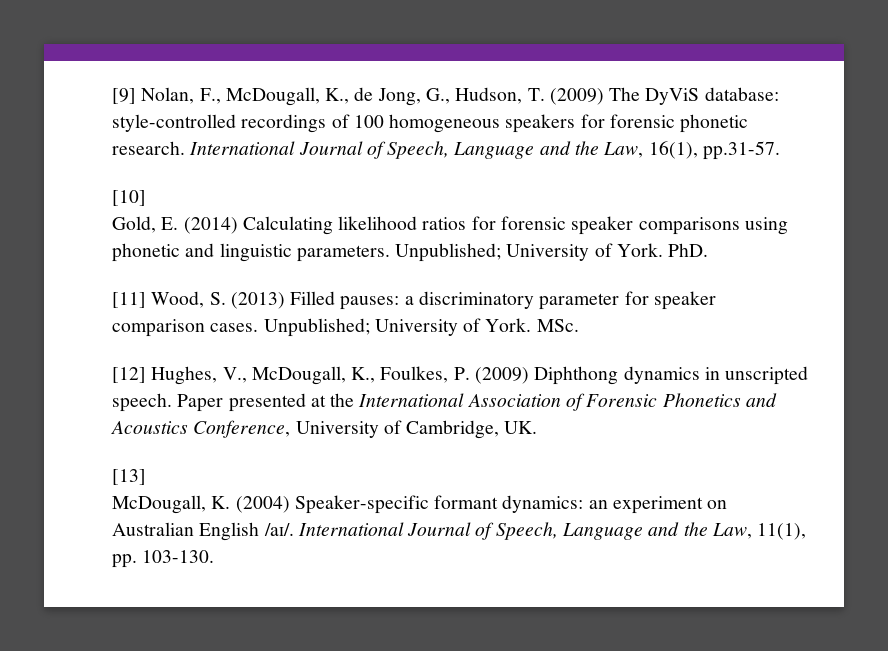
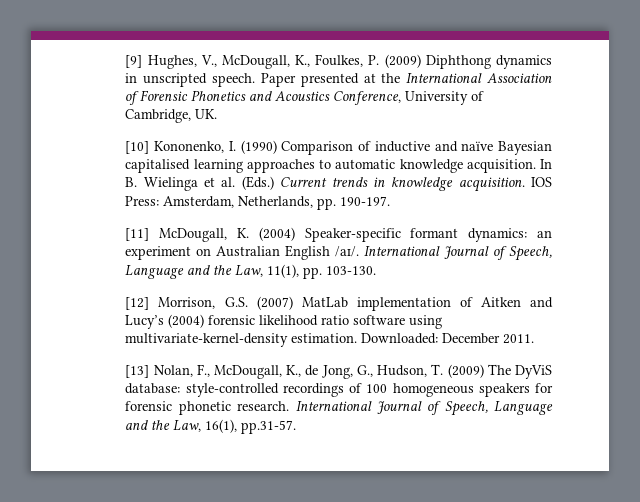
(137, 96) none -> [147,54,553,69] [125,73,552,87] [125,90,485,105] [125,109,218,123] [125,140,552,155] [125,159,552,173] [125,176,552,192] [125,196,391,210] [125,227,552,242] [125,245,552,261] [125,264,377,279] [125,296,553,311] [125,314,443,329] [125,333,535,347] [125,365,150,378] Hughes, V., McDougall, K., Foulkes, P. (2009) Diphthong dynamics in unscripted speech. Paper presented at the International Association of Forensic Phonetics and Acoustics Conference, University of Cambridge, UK. // [10] Kononenko, I. (1990) Comparison of inductive and naïve Bayesian capitalised learning approaches to automatic knowledge acquisition. In B. Wielinga et al. (Eds.) Current trends in knowledge acquisition. IOS Press: Amsterdam, Netherlands, pp. 190-197. // [11] McDougall, K. (2004) Speaker-specific formant dynamics: an experiment on Australian English /aɪ/. International Journal of Speech, Language and the Law, 11(1), pp. 103-130. // [12] Morrison, G.S. (2007) MatLab implementation of Aitken and Lucy’s (2004) forensic likelihood ratio software using multivariate-kernel-density estimation. Downloaded: December 2011. // [13]
[112,190,147,206] [112,216,788,235] [112,243,709,262] [112,291,716,310] [112,318,579,337] [112,366,809,385] [112,393,777,412] [111,420,538,439] [112,469,147,485] [112,495,728,514] [112,522,807,541] [112,550,215,568] // [10] // Gold, E. (2014) Calculating likelihood ratios for forensic speaker comparisons using phonetic and linguistic parameters. Unpublished; University of York. PhD. // [11] Wood, S. (2013) Filled pauses: a discriminatory parameter for speaker comparison cases. Unpublished; University of York. MSc. // [12] Hughes, V., McDougall, K., Foulkes, P. (2009) Diphthong dynamics in unscripted speech. Paper presented at the International Association of Forensic Phonetics and Acoustics Conference, University of Cambridge, UK. // [13] // McDougall, K. (2004) Speaker-specific formant dynamics: an experiment on Australian English /aɪ/. International Journal of Speech, Language and the Law, 11(1), pp. 103-130. -> (297, 427) none

